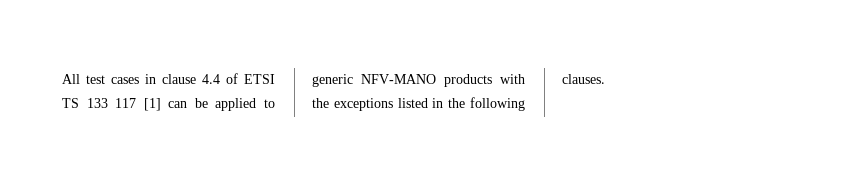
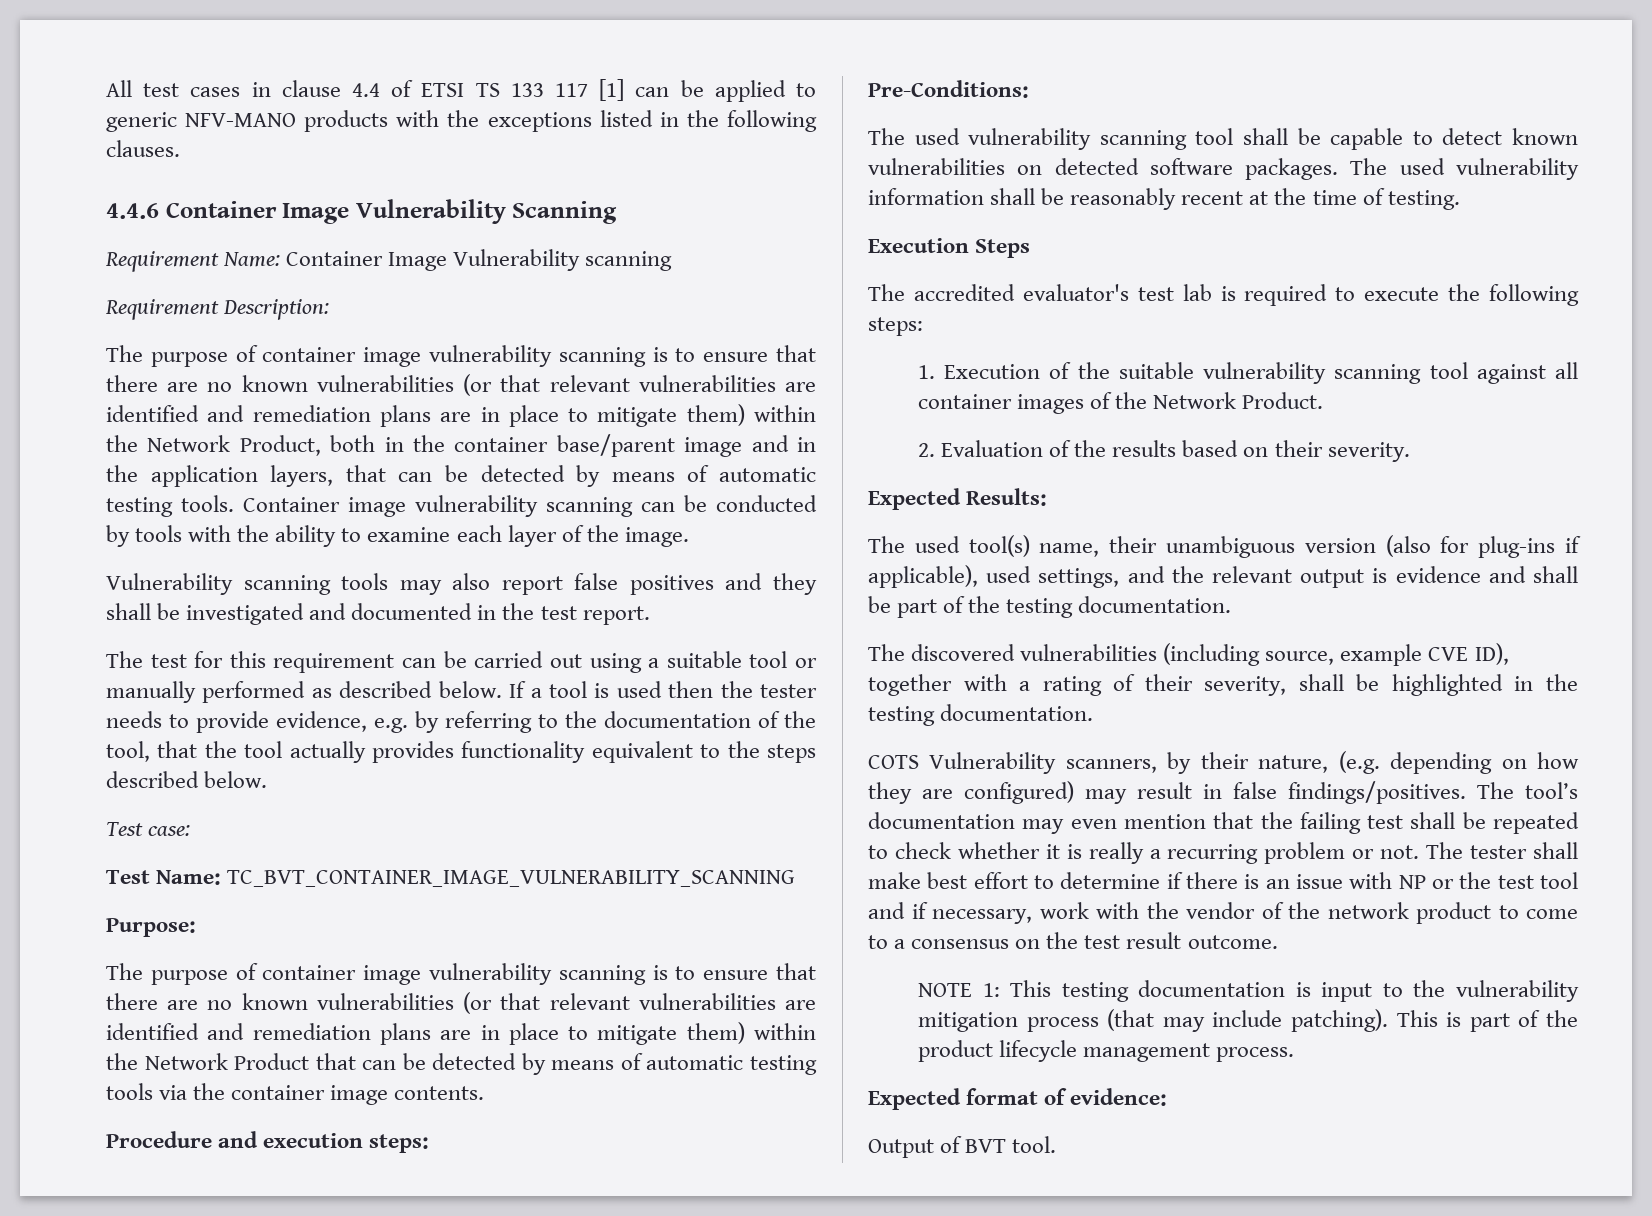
(605, 79) none -> [106,199,618,224] [105,249,673,272] [105,299,330,320] [106,345,816,367] [106,374,816,396] [106,404,816,427] [106,434,816,457] [106,465,817,487] [106,495,817,517] [106,525,689,547] [106,573,817,595] [106,603,650,625] [106,651,818,673] [106,681,817,703] [106,711,816,733] [106,741,816,763] [106,771,268,788] [106,822,191,836] [106,870,796,887] [106,918,196,937] [106,963,816,985] [106,992,816,1014] [106,1022,816,1045] [106,1053,817,1075] [106,1083,485,1105] [106,1131,430,1153] [868,80,1029,98] [868,128,1578,150] [868,158,1579,180] [868,188,1460,210] [868,238,1031,258] [868,284,1579,306] [868,317,923,336] [917,362,1578,384] [917,392,1324,414] [917,440,1410,462] [868,488,1048,510] [868,535,1581,558] [868,565,1578,588] [868,596,1232,618] [868,643,1509,666] [868,674,1578,696] [868,704,1094,726] [868,751,1579,774] [868,781,1578,804] [868,812,1579,834] [868,842,1578,864] [868,872,1578,889] [868,902,1578,924] [868,932,1278,949] [917,980,1579,1002] [917,1009,1579,1032] [917,1040,1295,1062] [868,1088,1168,1110] [868,1136,1057,1158] // 4.4.6 Container Image Vulnerability Scanning // Requirement Name: Container Image Vulnerability scanning // Requirement Description: // The purpose of container image vulnerability scanning is to ensure that there are no known vulnerabilities (or that relevant vulnerabilities are identified and remediation plans are in place to mitigate them) within the Network Product, both in the container base/parent image and in the application layers, that can be detected by means of automatic testing tools. Container image vulnerability scanning can be conducted by tools with the ability to examine each layer of the image. // Vulnerability scanning tools may also report false positives and they shall be investigated and documented in the test report. // The test for this requirement can be carried out using a suitable tool or manually performed as described below. If a tool is used then the tester needs to provide evidence, e.g. by referring to the documentation of the tool, that the tool actually provides functionality equivalent to the steps described below. // Test case: // Test Name: TC_BVT_CONTAINER_IMAGE_VULNERABILITY_SCANNING // Purpose: // The purpose of container image vulnerability scanning is to ensure that there are no known vulnerabilities (or that relevant vulnerabilities are identified and remediation plans are in place to mitigate them) within the Network Product that can be detected by means of automatic testing tools via the container image contents. // Procedure and execution steps: // Pre-Conditions: // The used vulnerability scanning tool shall be capable to detect known vulnerabilities on detected software packages. The used vulnerability information shall be reasonably recent at the time of testing. // Execution Steps // The accredited evaluator's test lab is required to execute the following steps: // 1. Execution of the suitable vulnerability scanning tool against all container images of the Network Product. // 2. Evaluation of the results based on their severity. // Expected Results: // The used tool(s) name, their unambiguous version (also for plug-ins if applicable), used settings, and the relevant output is evidence and shall be part of the testing documentation. // The discovered vulnerabilities (including source, example CVE ID), together with a rating of their severity, shall be highlighted in the testing documentation. // COTS Vulnerability scanners, by their nature, (e.g. depending on how they are configured) may result in false findings/positives. The tool’s documentation may even mention that the failing test shall be repeated to check whether it is really a recurring problem or not. The tester shall make best effort to determine if there is an issue with NP or the test tool and if necessary, work with the vendor of the network product to come to a consensus on the test result outcome. // NOTE 1: This testing documentation is input to the vulnerability mitigation process (that may include patching). This is part of the product lifecycle management process. // Expected format of evidence: // Output of BVT tool.

